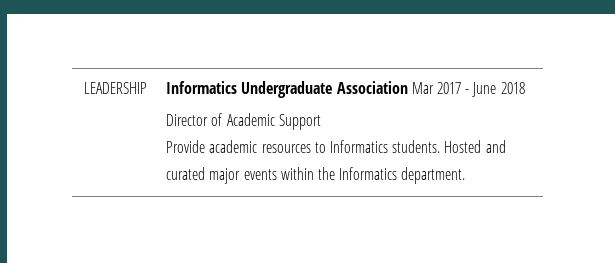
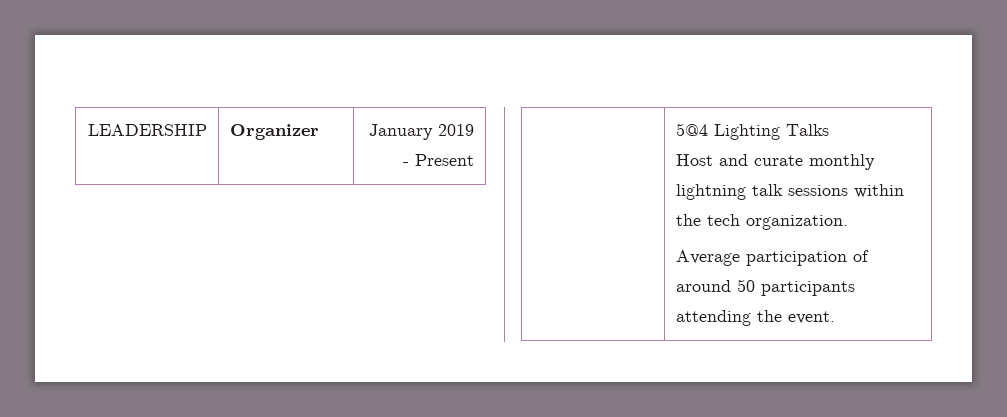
[166,81,525,98] [166,113,321,130] [166,140,506,153] [166,167,466,184] Informatics Undergraduate Association Mar 2017 - June 2018 // Director of Academic Support // Provide academic resources to Informatics students. Hosted and curated major events within the Informatics department. -> [229,124,319,140] [369,124,475,140] [403,154,475,166] [675,123,829,140] [675,154,875,170] [675,184,904,200] [675,214,848,230] [675,250,869,266] [675,279,855,296] [675,310,835,326] Organizer | January 2019 - Present // | 5@4 Lighting Talks // Host and curate monthly lightning talk sessions within the tech organization. // Average participation of around 50 participants attending the event.

